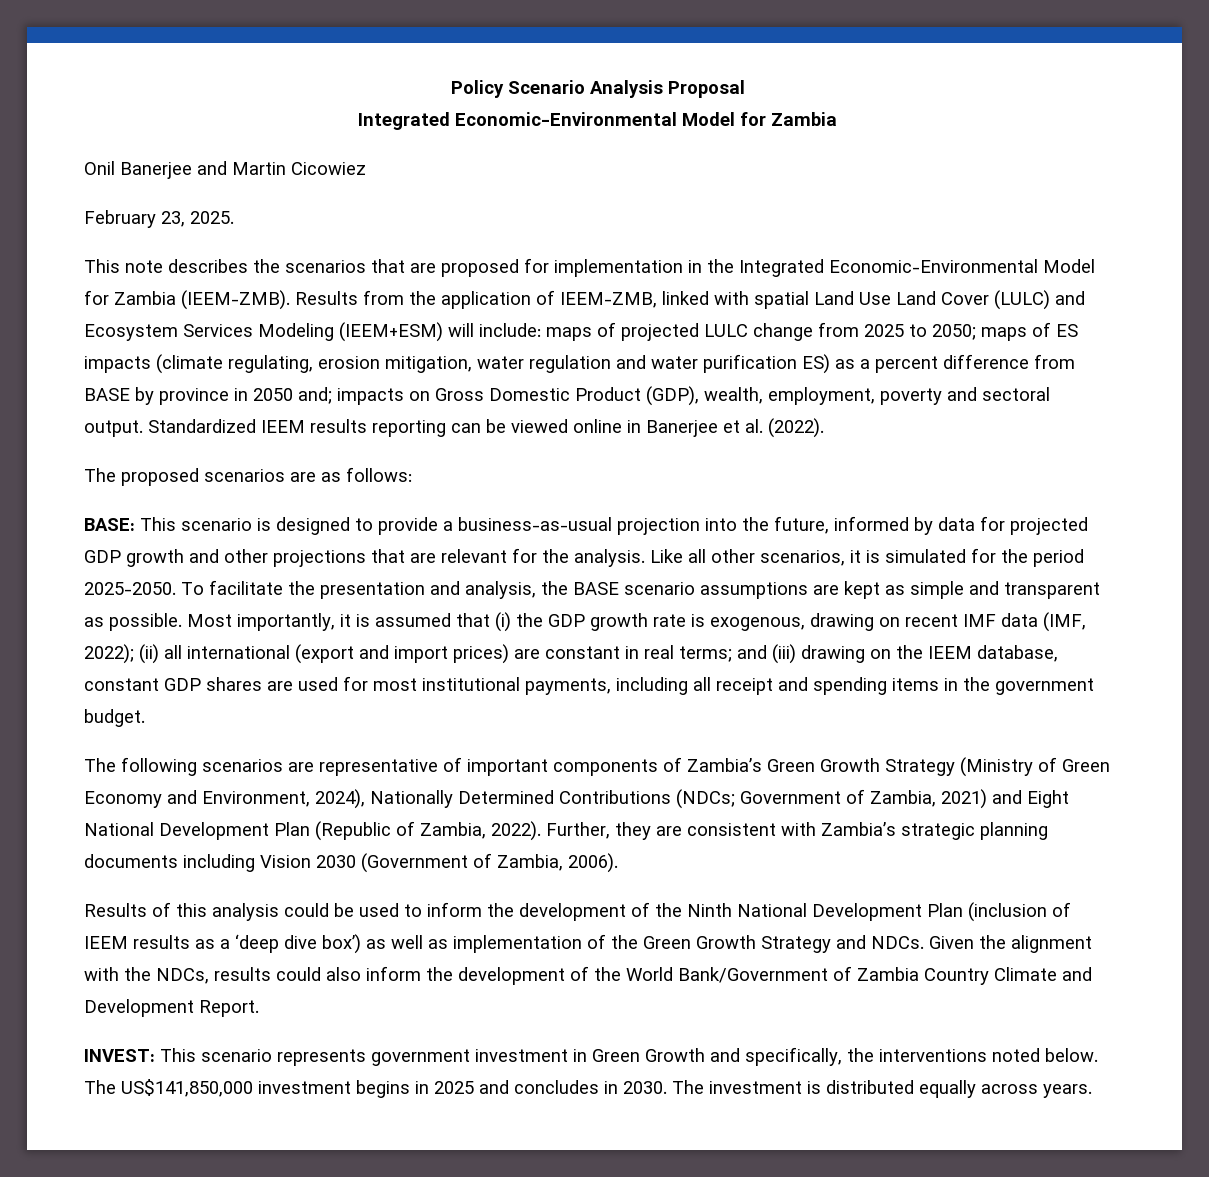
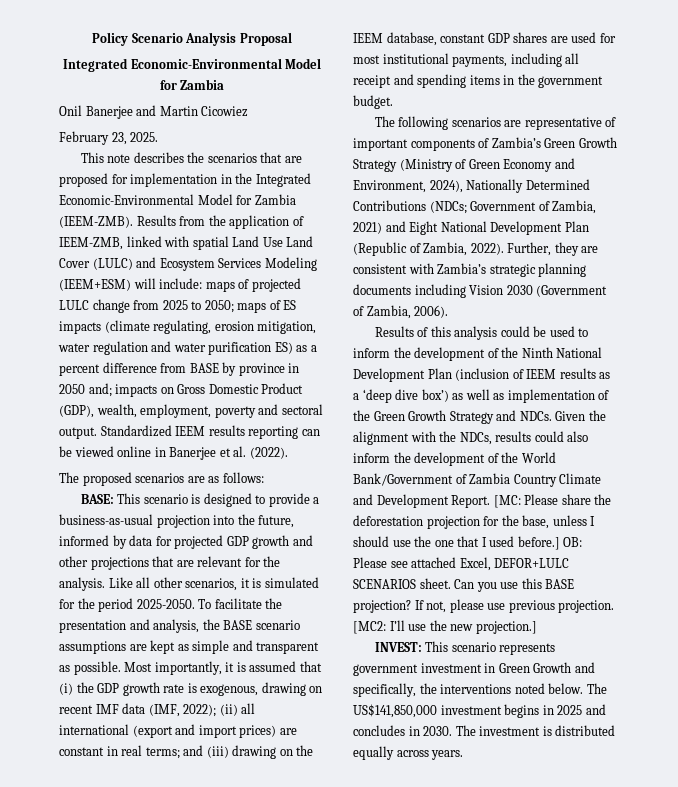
(259, 1008) none -> [493,494,612,508] [353,515,596,529] [353,536,583,550] [353,557,570,571] [353,578,575,592] [353,599,615,613] [353,620,537,634] [MC: Please share the deforestation projection for the base, unless I should use the one that I used before.] OB: Please see attached Excel, DEFOR+LULC SCENARIOS sheet. Can you use this BASE projection? If not, please use previous projection. [MC2: I’ll use the new projection.]

